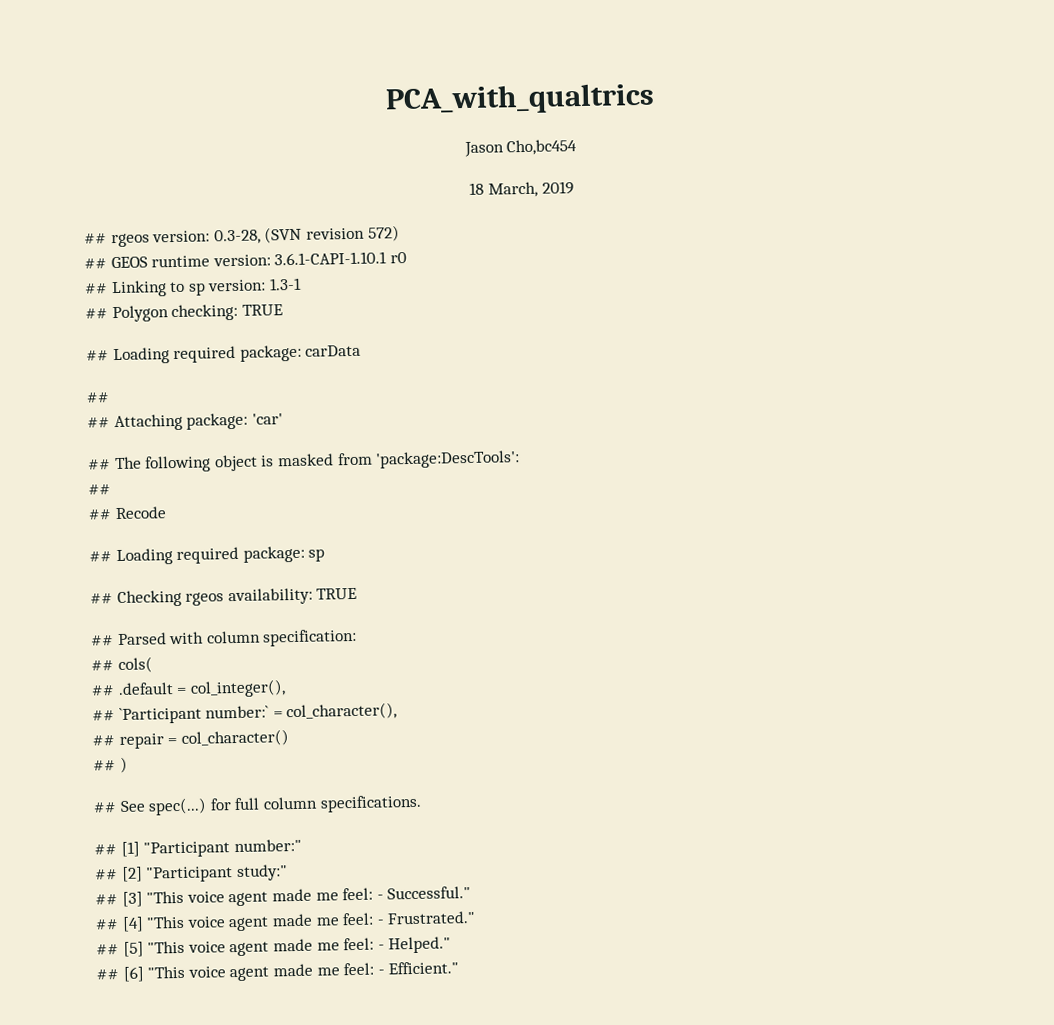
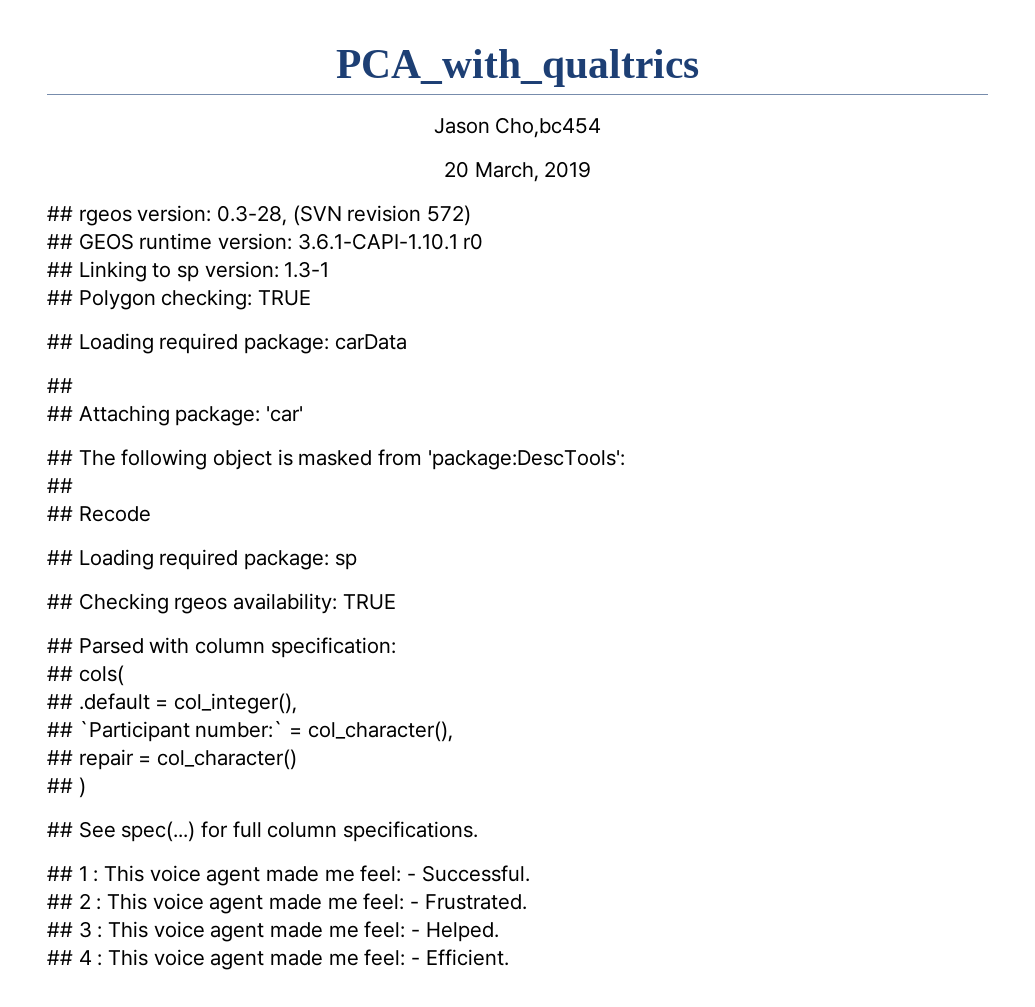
[469,182,485,195] 18 -> [443,161,469,178] 20
[120,838,302,858] [95,864,288,883] [95,886,472,907] [95,910,477,932] [96,936,452,957] [96,961,460,982] [1] "Participant number:" // ## [2] "Participant study:" // ## [3] "This voice agent made me feel: - Successful." // ## [4] "This voice agent made me feel: - Frustrated." // ## [5] "This voice agent made me feel: - Helped." // ## [6] "This voice agent made me feel: - Efficient." -> [78,865,530,886] [47,893,527,914] [47,921,499,942] [47,949,509,970] 1 : This voice agent made me feel: - Successful. // ## 2 : This voice agent made me feel: - Frustrated. // ## 3 : This voice agent made me feel: - Helped. // ## 4 : This voice agent made me feel: - Efficient.

